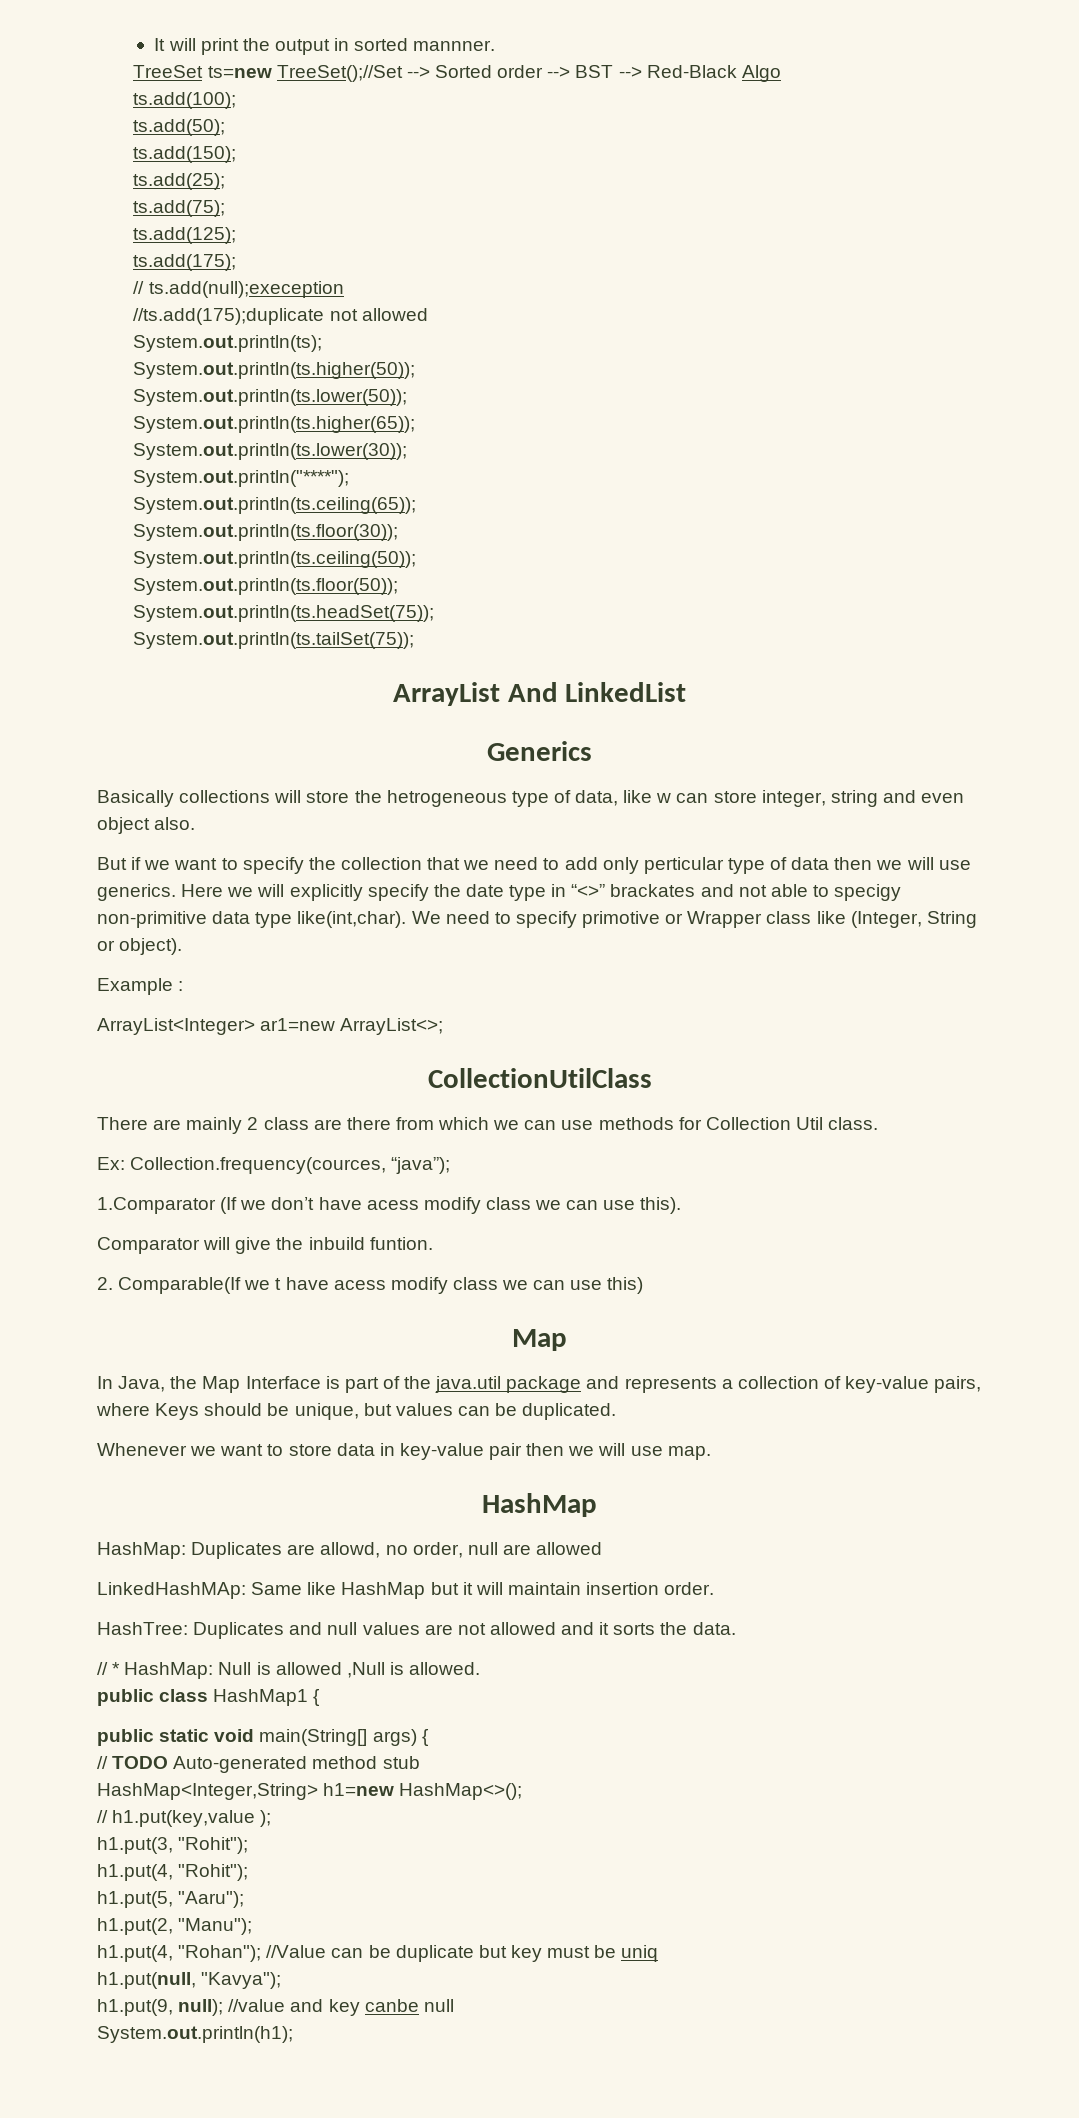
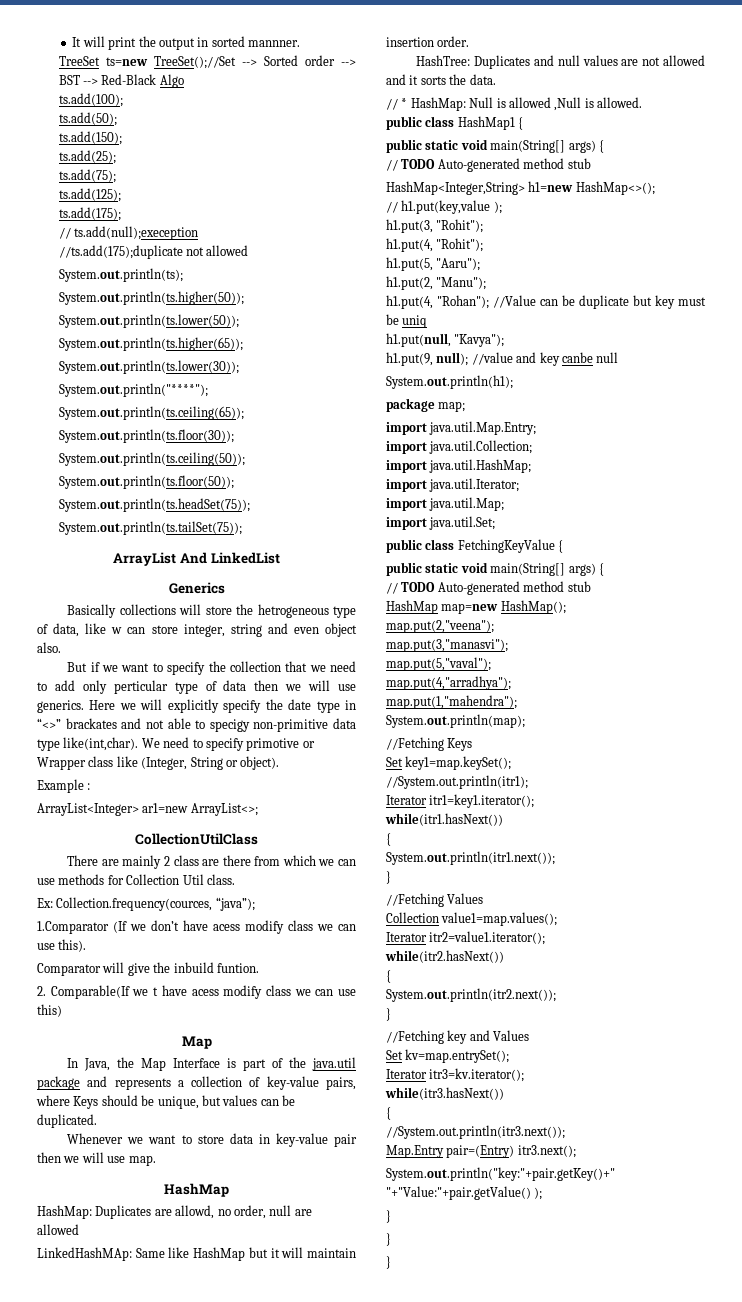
(293, 2034) none -> [386,398,466,412] [386,421,537,435] [386,440,533,454] [386,459,532,473] [386,478,520,492] [386,497,505,511] [386,516,496,530] [386,539,564,553] [386,562,604,576] [386,581,591,595] [386,600,566,614] [386,620,494,633] [386,639,508,652] [386,657,491,671] [386,676,511,690] [386,695,517,709] [386,714,525,728] [386,737,473,751] [386,756,512,770] [386,775,528,789] [386,794,535,808] [385,813,503,826] [386,833,391,846] [386,851,555,865] [386,871,391,884] [386,893,484,907] [386,912,558,926] [386,931,546,945] [385,950,504,963] [386,970,391,983] [386,988,556,1002] [386,1008,391,1021] [386,1030,530,1044] [386,1049,510,1063] [386,1068,525,1082] [385,1087,504,1100] [386,1107,391,1120] [386,1125,565,1139] [386,1145,576,1158] [386,1167,615,1181] [386,1186,543,1200] [386,1210,391,1223] [386,1233,391,1246] [386,1256,391,1269] // package map; // import java.util.Map.Entry; // import java.util.Collection; // import java.util.HashMap; // import java.util.Iterator; // import java.util.Map; // import java.util.Set; // public class FetchingKeyValue { // public static void main(String[] args) { // // TODO Auto-generated method stub // HashMap map=new HashMap(); // map.put(2,"veena"); // map.put(3,"manasvi"); // map.put(5,"vaval"); // map.put(4,"arradhya"); // map.put(1,"mahendra"); // System.out.println(map); // //Fetching Keys // Set key1=map.keySet(); // //System.out.println(itr1); // Iterator itr1=key1.iterator(); // while(itr1.hasNext()) // { // System.out.println(itr1.next()); // } // //Fetching Values // Collection value1=map.values(); // Iterator itr2=value1.iterator(); // while(itr2.hasNext()) // { // System.out.println(itr2.next()); // } // //Fetching key and Values // Set kv=map.entrySet(); // Iterator itr3=kv.iterator(); // while(itr3.hasNext()) // { // //System.out.println(itr3.next()); // Map.Entry pair=(Entry) itr3.next(); // System.out.println("key:"+pair.getKey()+" "+"Value:"+pair.getValue() ); // } // } // }

